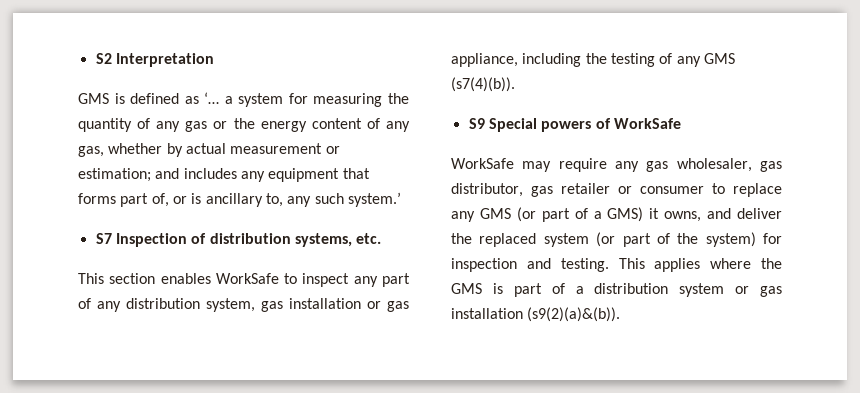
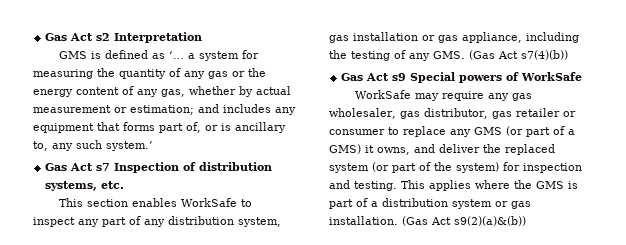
[95,53,112,64] S2 -> [45,33,111,41] Gas Act s2
[95,233,112,244] S7 -> [45,163,111,171] Gas Act s7
[703,53,735,64] [451,77,515,92] [468,118,485,129] GMS (s7(4)(b)). // S9 -> [433,50,568,60] [341,73,407,81] GMS. (Gas Act s7(4)(b)) // Gas Act s9
[451,307,621,322] installation (s9(2)(a)&(b)). -> [329,216,526,226] installation. (Gas Act s9(2)(a)&(b))

